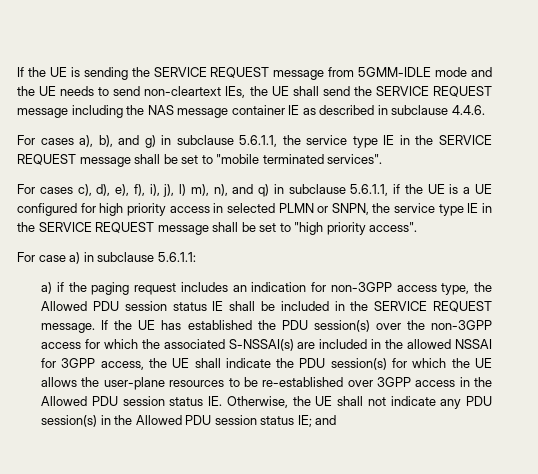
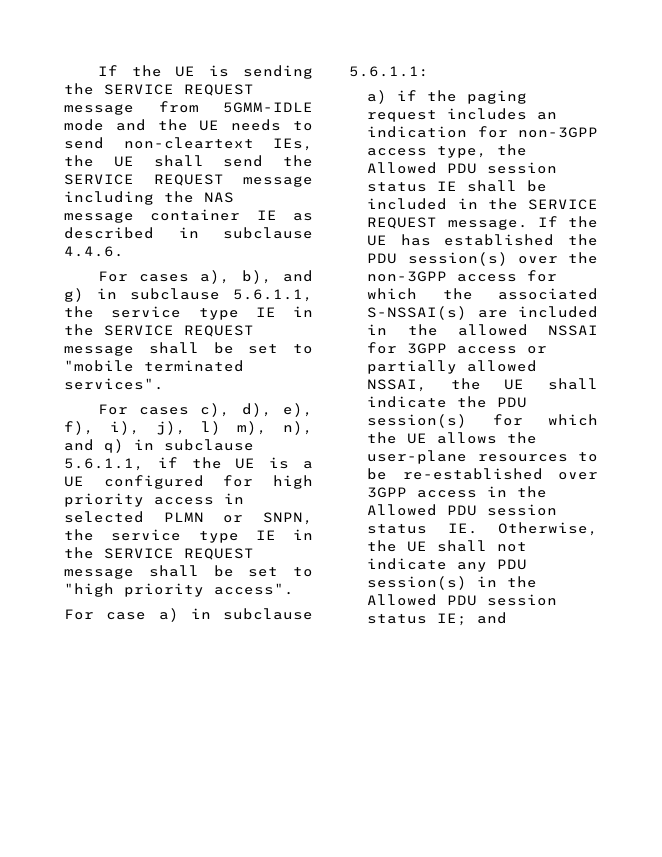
[100,361,144,370] access, -> [457,346,548,354] [367,360,538,374] [367,379,428,392] access or partially allowed NSSAI,

